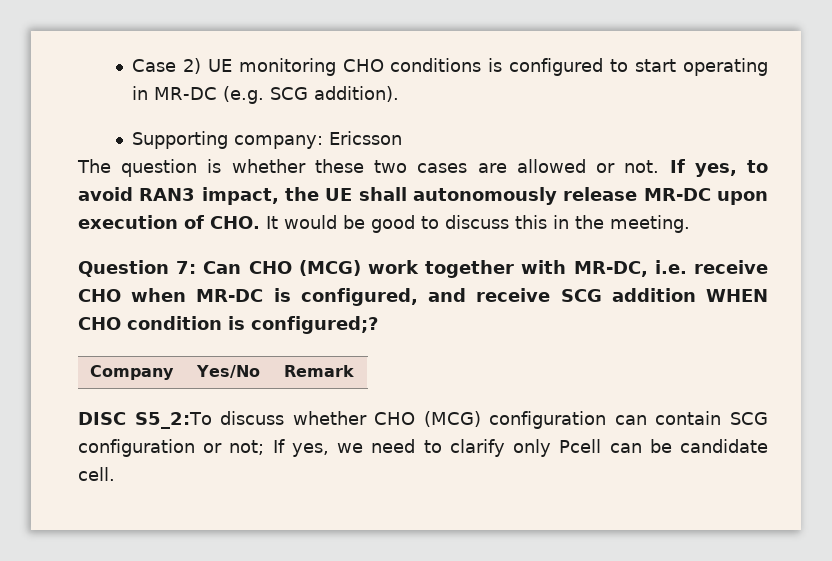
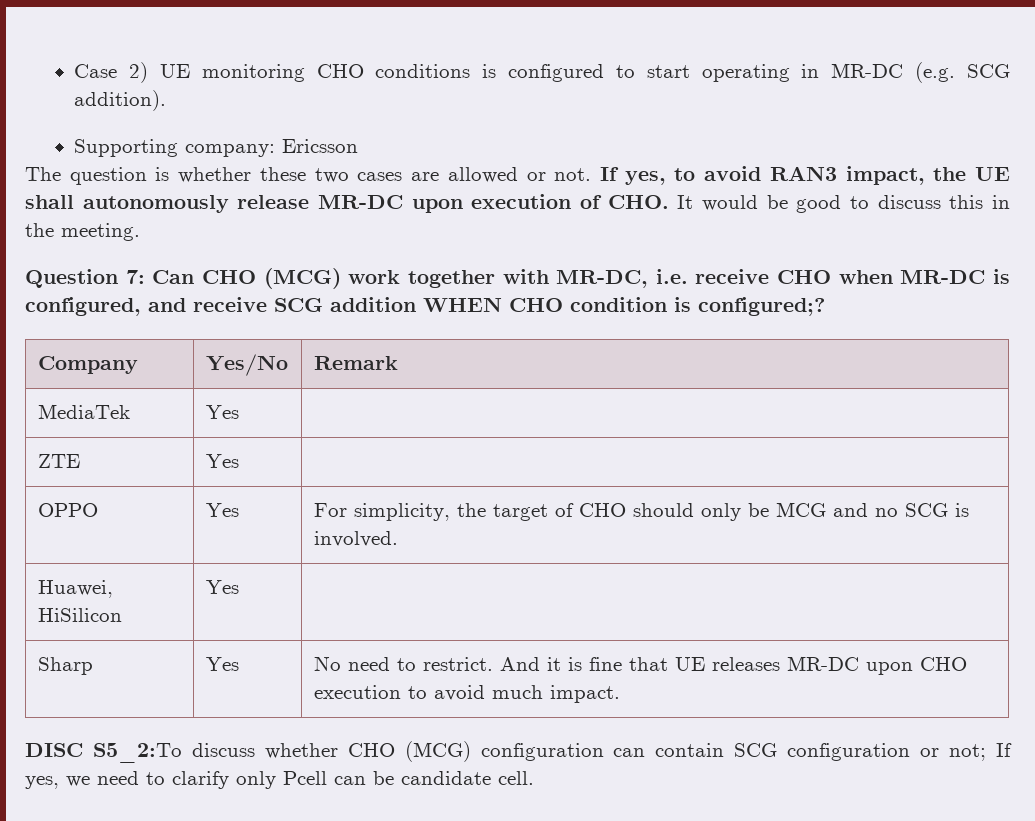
(354, 371) none -> [37,404,130,419] [205,405,239,419] [37,454,80,468] [205,454,239,468] [37,503,98,517] [205,503,239,517] [313,502,969,521] [313,531,398,547] [37,580,113,598] [37,608,122,622] [205,580,239,594] [37,657,93,675] [205,657,239,671] [313,656,967,675] [313,685,620,703] // MediaTek | Yes | // ZTE | Yes | // OPPO | Yes | For simplicity, the target of CHO should only be MCG and no SCG is involved. // Huawei, HiSilicon | Yes | // Sharp | Yes | No need to restrict. And it is fine that UE releases MR-DC upon CHO execution to avoid much impact.

